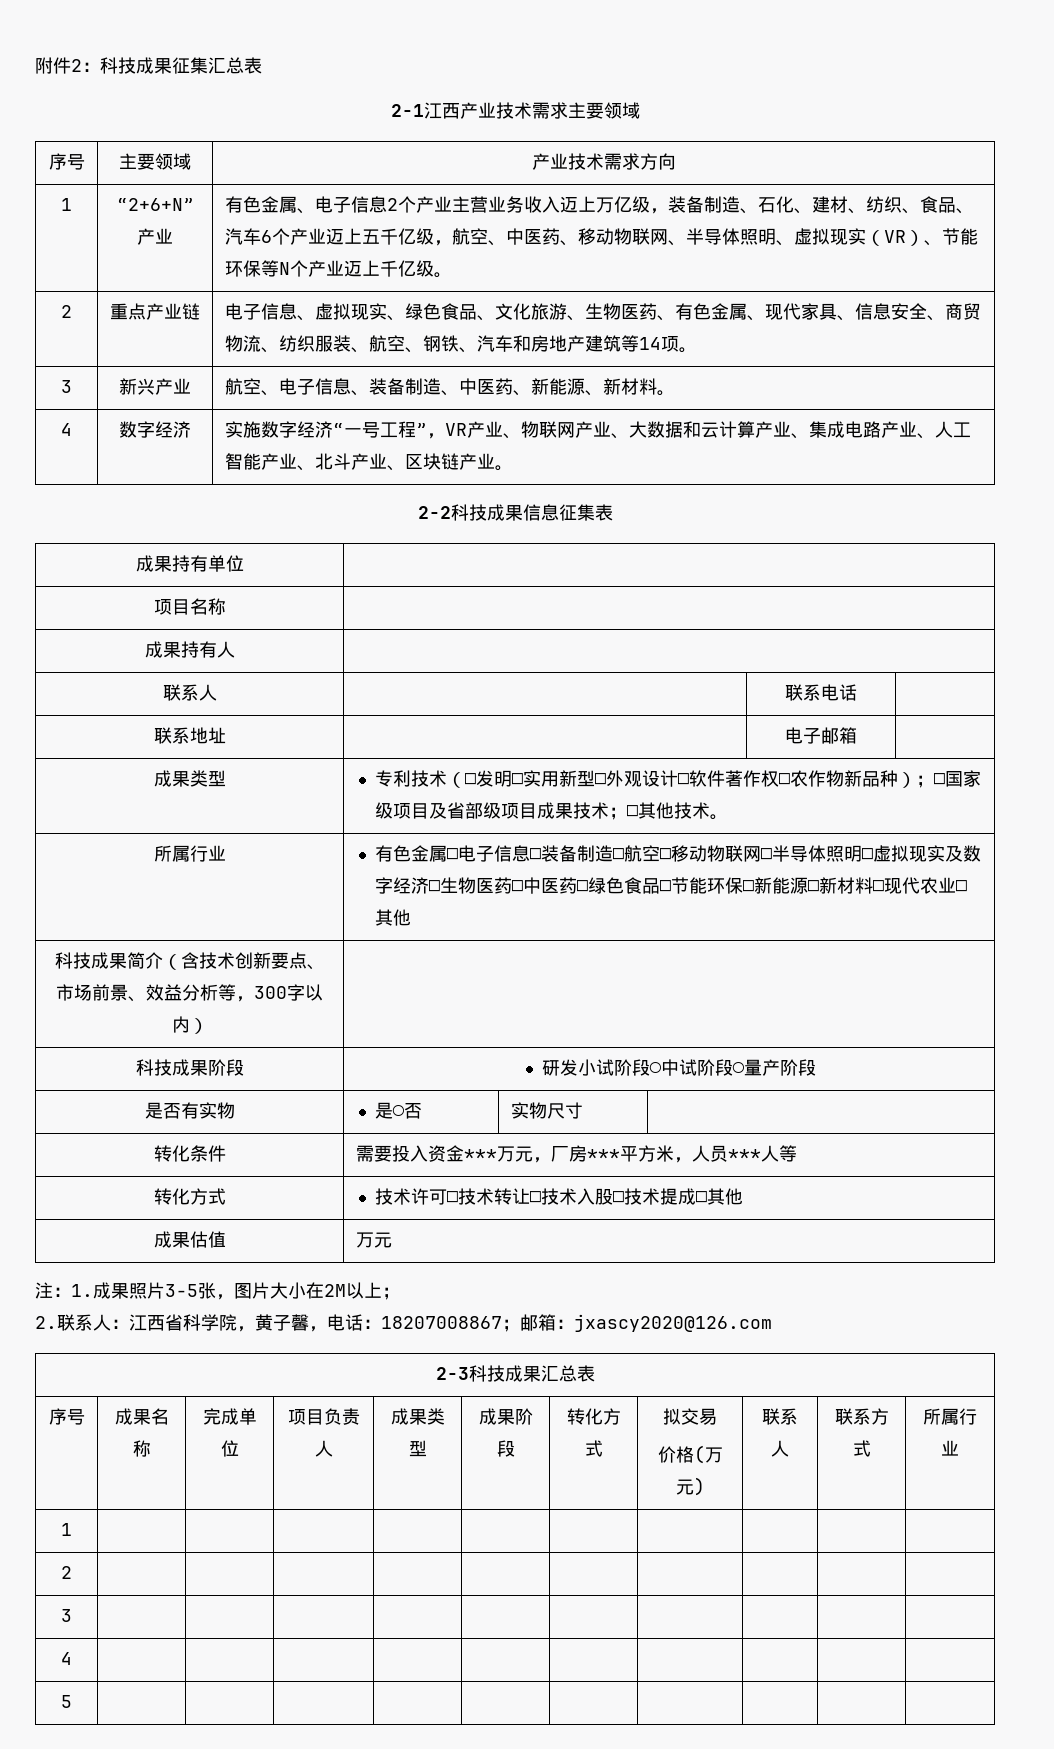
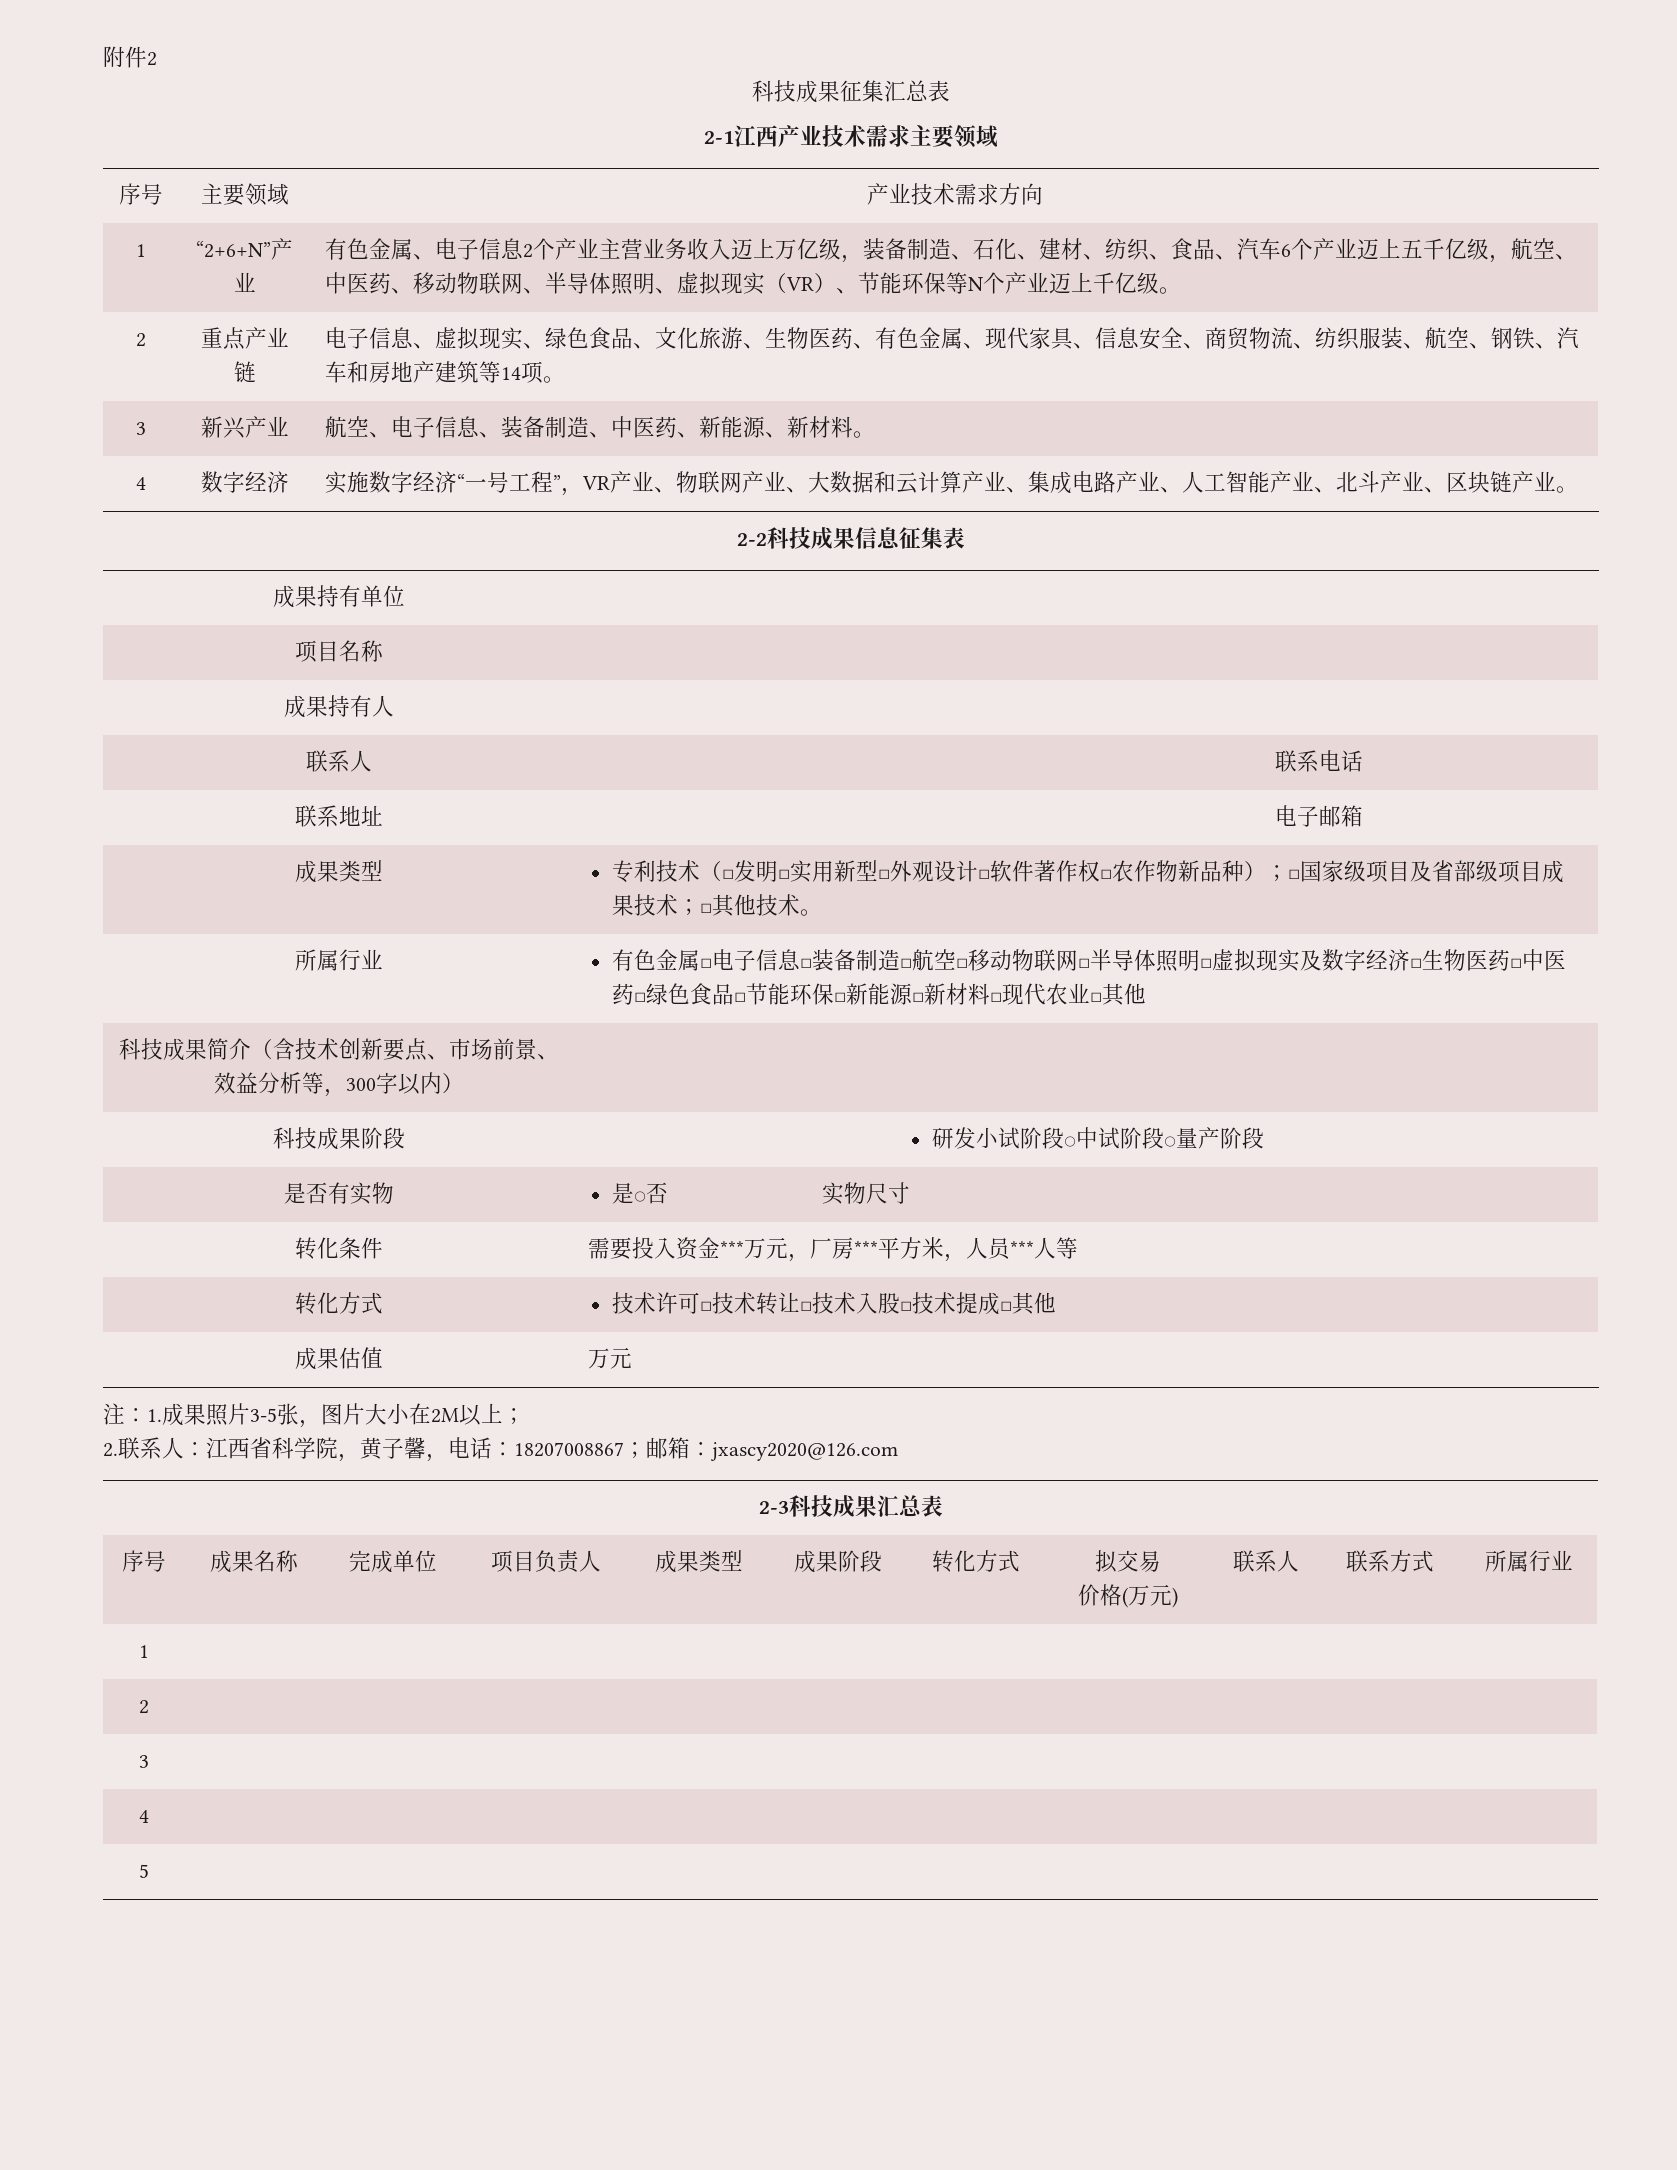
[82,62,100,72] ： -> (157, 59) //

